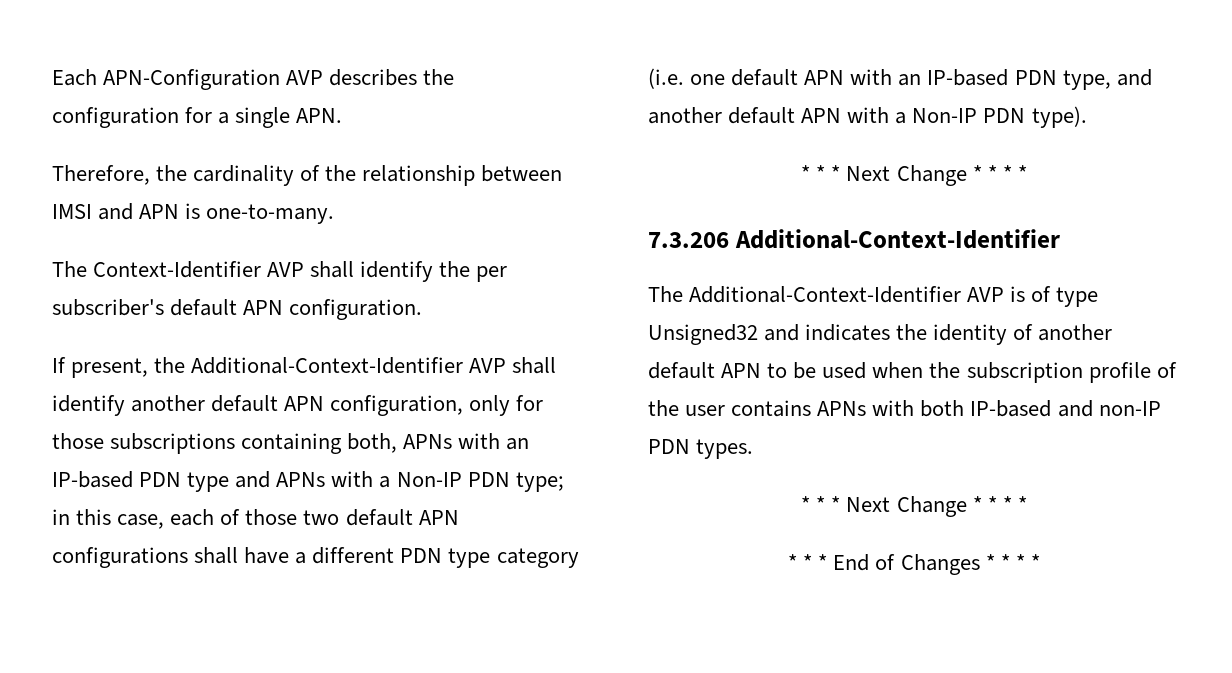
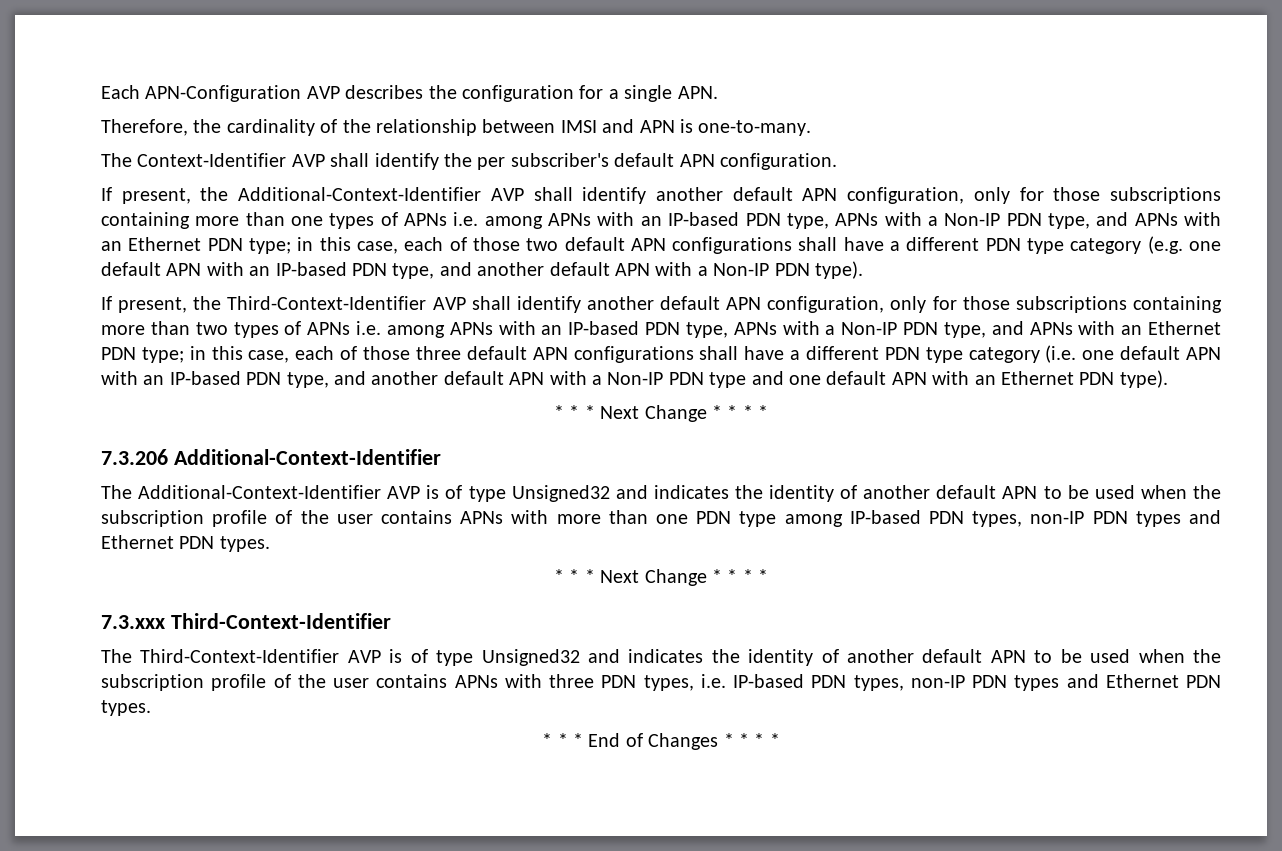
[347,433,530,453] [52,471,510,492] both, APNs with an IP-based PDN type and APNs with a Non-IP PDN -> [195,212,1221,229] [101,237,243,251] more than one types of APNs i.e. among APNs with an IP-based PDN type, APNs with a Non-IP PDN type, and APNs with an Ethernet PDN
(579, 558) none -> [1147,236,1222,254] [101,261,863,279] [101,296,1222,313] [101,321,1222,338] [101,346,1040,363] (e.g. one default APN with an IP-based PDN type, and another default APN with a Non-IP PDN type). // If present, the Third-Context-Identifier AVP shall identify another default APN configuration, only for those subscriptions containing more than two types of APNs i.e. among APNs with an IP-based PDN type, APNs with a Non-IP PDN type, and APNs with an Ethernet PDN type; in this case, each of those three default APN configurations shall have a different PDN type category
(1026, 115) none -> [709,371,1115,388] type and one default APN with an Ethernet PDN
[920,400,1161,417] both IP-based and non-IP -> [556,510,1222,527] [101,535,174,549] more than one PDN type among IP-based PDN types, non-IP PDN types and Ethernet
(1027, 504) none -> [101,613,391,629] [101,649,1222,666] [101,674,1221,691] [101,700,151,716] // 7.3.xxx Third-Context-Identifier // The Third-Context-Identifier AVP is of type Unsigned32 and indicates the identity of another default APN to be used when the subscription profile of the user contains APNs with three PDN types, i.e. IP-based PDN types, non-IP PDN types and Ethernet PDN types.

